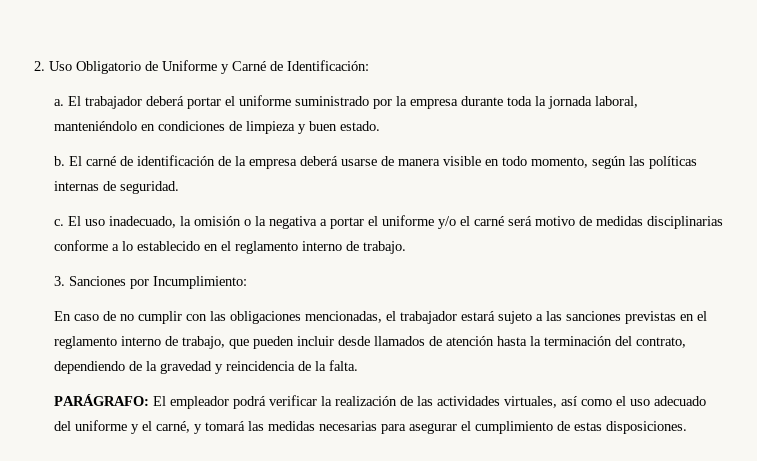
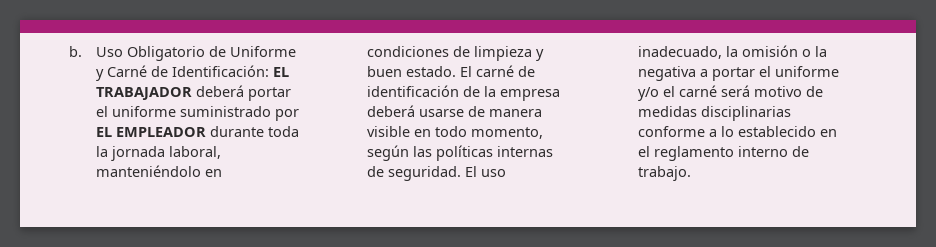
[34,61,45,71] 2. -> [69,46,82,57] b.
[53,96,142,109] // a. El trabajador -> [273,67,290,77] [96,87,193,100] EL TRABAJADOR
[395,96,458,109] la empresa -> [96,127,207,137] EL EMPLEADOR
[53,156,65,166] // b. -> (457, 71) none
[53,219,64,226] // c. -> (462, 173) none
[53,276,247,289] [53,311,707,324] [53,336,686,349] [53,360,358,374] [53,394,706,409] [53,420,687,434] // 3. Sanciones por Incumplimiento: // En caso de no cumplir con las obligaciones mencionadas, el trabajador estará sujeto a las sanciones previstas en el reglamento interno de trabajo, que pueden incluir desde llamados de atención hasta la terminación del contrato, dependiendo de la gravedad y reincidencia de la falta. // PARÁGRAFO: El empleador podrá verificar la realización de las actividades virtuales, así como el uso adecuado del uniforme y el carné, y tomará las medidas necesarias para asegurar el cumplimiento de estas disposiciones. -> (692, 173) none

